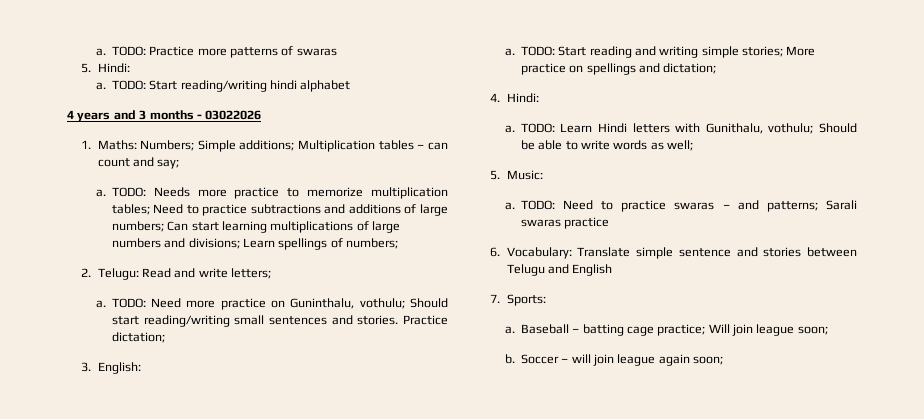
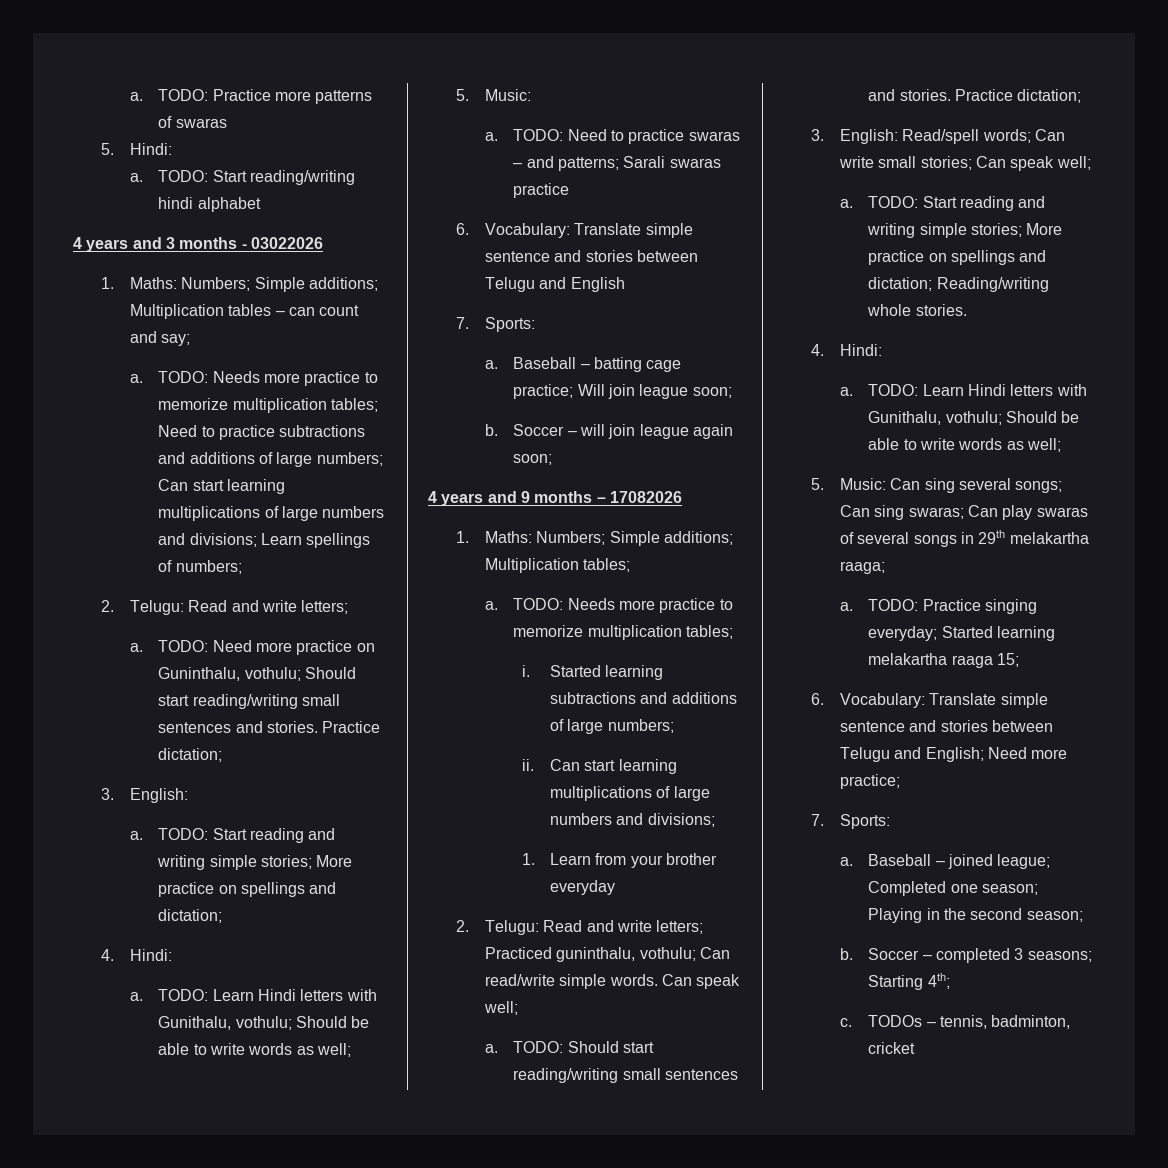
(724, 360) none -> [428,491,682,506] [456,531,733,546] [484,558,631,573] [484,598,733,613] [513,625,733,640] [521,665,664,680] [550,692,737,704] [550,719,674,734] [521,759,677,774] [550,786,710,801] [550,813,715,827] [521,853,718,868] [550,880,616,895] [456,920,704,935] [484,947,730,962] [484,974,741,989] [483,1001,518,1015] [484,1041,654,1053] [513,1068,738,1083] [868,89,1082,103] [811,129,1065,144] [838,156,1091,171] [839,196,1046,211] [867,223,1063,238] [868,250,1047,265] [868,277,1049,292] [867,304,967,316] [811,344,882,356] [839,384,1087,396] [868,411,1080,425] [868,438,1061,452] [811,478,1063,493] [839,505,1088,520] [839,530,1089,547] [839,561,885,574] [839,599,1037,614] [868,626,1055,641] [868,653,1019,668] [811,693,1048,708] [839,720,1053,732] [839,747,1068,762] [839,774,900,789] [811,814,890,829] [839,854,1051,869] [868,881,1038,896] [868,908,1083,923] [839,948,1092,963] [868,973,950,990] [839,1015,1071,1029] [868,1042,916,1054] // 4 years and 9 months – 17082026 // 1. Maths: Numbers; Simple additions; Multiplication tables; // a. TODO: Needs more practice to memorize multiplication tables; // i. Started learning subtractions and additions of large numbers; // ii. Can start learning multiplications of large numbers and divisions; // 1. Learn from your brother everyday // 2. Telugu: Read and write letters; Practiced guninthalu, vothulu; Can read/write simple words. Can speak well; // a. TODO: Should start reading/writing small sentences and stories. Practice dictation; // 3. English: Read/spell words; Can write small stories; Can speak well; // a. TODO: Start reading and writing simple stories; More practice on spellings and dictation; Reading/writing whole stories. // 4. Hindi: // a. TODO: Learn Hindi letters with Gunithalu, vothulu; Should be able to write words as well; // 5. Music: Can sing several songs; Can sing swaras; Can play swaras of several songs in 29th melakartha raaga; // a. TODO: Practice singing everyday; Started learning melakartha raaga 15; // 6. Vocabulary: Translate simple sentence and stories between Telugu and English; Need more practice; // 7. Sports: // a. Baseball – joined league; Completed one season; Playing in the second season; // b. Soccer – completed 3 seasons; Starting 4th; // c. TODOs – tennis, badminton, cricket

